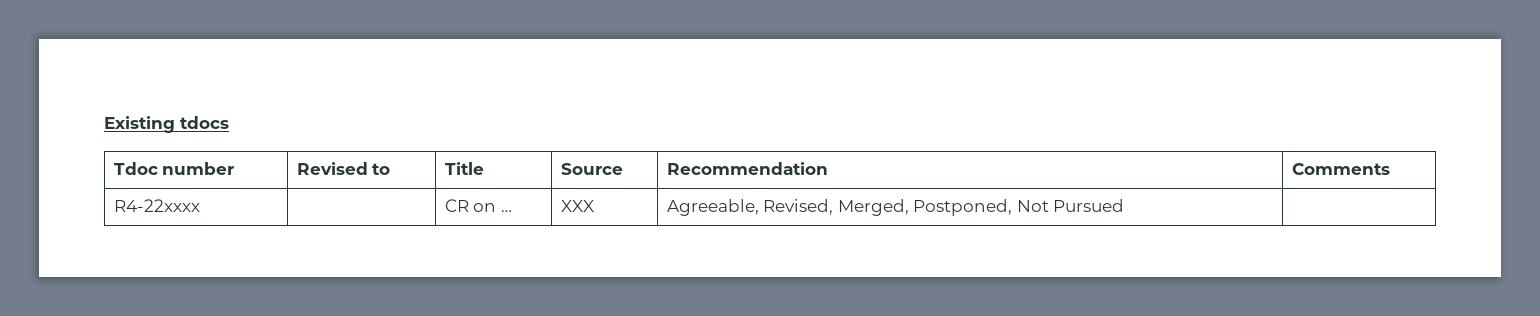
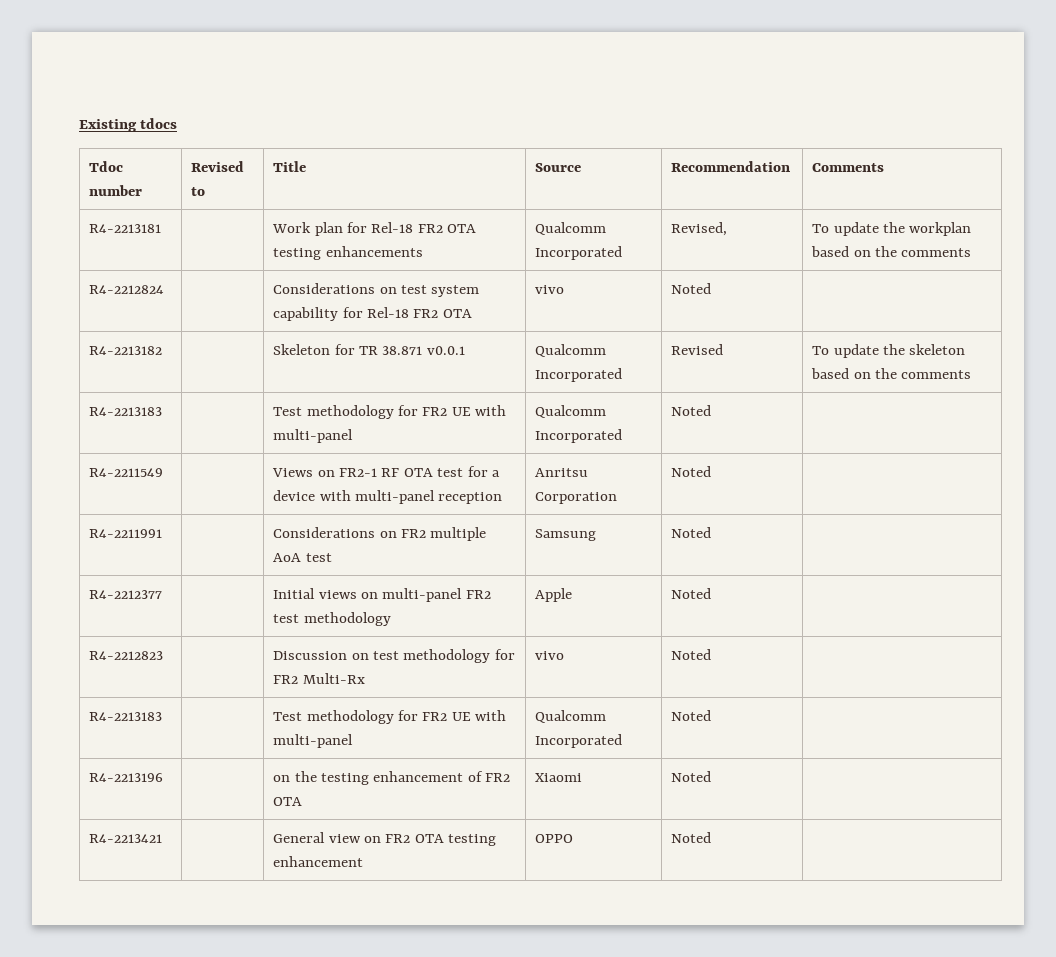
[113,199,200,212] [444,199,512,212] [560,200,594,212] [666,199,1125,216] R4-22xxxx | | CR on … | XXX | Agreeable, Revised, Merged, Postponed, Not Pursued -> [89,224,162,233] [272,222,477,236] [273,246,423,260] [535,222,607,235] [535,246,623,260] [671,222,728,236] [812,222,972,236] [811,246,972,257] [89,285,165,294] [273,283,480,297] [273,307,472,321] [535,285,565,294] [671,283,712,294] [89,346,163,355] [273,344,465,355] [535,344,607,357] [535,368,623,382] [671,344,724,355] [812,344,966,358] [811,368,972,379] [89,407,163,416] [273,405,507,419] [273,429,354,443] [535,405,607,418] [535,429,623,443] [671,405,712,416] [89,468,164,477] [272,466,501,477] [273,490,503,504] [535,468,589,477] [535,492,618,504] [671,466,712,477] [89,529,163,538] [273,527,487,541] [273,553,332,562] [535,529,597,541] [671,527,712,538] [89,590,163,599] [273,588,491,602] [273,612,391,626] [535,588,573,602] [671,588,712,599] [89,651,164,660] [273,649,515,663] [273,673,365,684] [535,651,565,660] [671,649,712,660] [89,712,163,721] [273,710,507,724] [273,734,354,748] [535,710,607,723] [535,734,623,748] [671,710,712,721] [89,773,164,782] [273,771,511,785] [273,797,303,806] [535,773,583,782] [671,771,712,782] [89,834,163,843] [273,832,497,846] [273,856,364,867] [535,834,574,843] [671,832,712,843] R4-2213181 | | Work plan for Rel-18 FR2 OTA testing enhancements | Qualcomm Incorporated | Revised, | To update the workplan based on the comments // R4-2212824 | | Considerations on test system capability for Rel-18 FR2 OTA | vivo | Noted | // R4-2213182 | | Skeleton for TR 38.871 v0.0.1 | Qualcomm Incorporated | Revised | To update the skeleton based on the comments // R4-2213183 | | Test methodology for FR2 UE with multi-panel | Qualcomm Incorporated | Noted | // R4-2211549 | | Views on FR2-1 RF OTA test for a device with multi-panel reception | Anritsu Corporation | Noted | // R4-2211991 | | Considerations on FR2 multiple AoA test | Samsung | Noted | // R4-2212377 | | Initial views on multi-panel FR2 test methodology | Apple | Noted | // R4-2212823 | | Discussion on test methodology for FR2 Multi-Rx | vivo | Noted | // R4-2213183 | | Test methodology for FR2 UE with multi-panel | Qualcomm Incorporated | Noted | // R4-2213196 | | on the testing enhancement of FR2 OTA | Xiaomi | Noted | // R4-2213421 | | General view on FR2 OTA testing enhancement | OPPO | Noted

